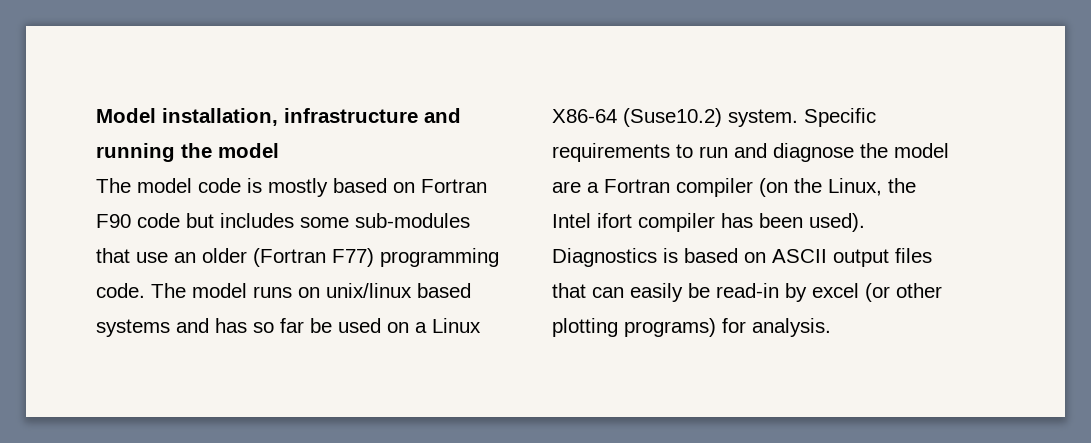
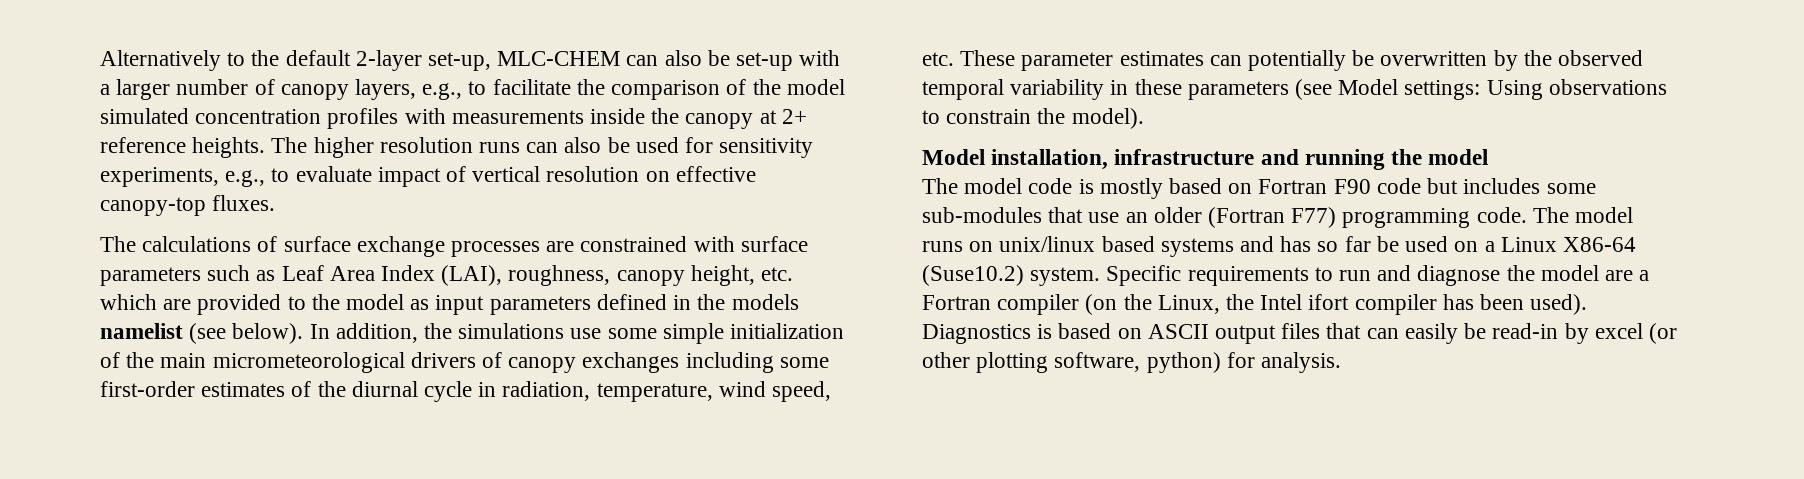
(96, 115) none -> [100,50,841,71] [100,79,845,100] [100,108,807,129] [100,137,814,158] [100,166,756,187] [100,195,276,216] [100,236,808,257] [100,265,794,286] [100,294,799,315] [100,323,845,344] [100,352,829,373] [100,381,832,402] [922,50,1644,71] [922,79,1667,100] [922,108,1144,129] Alternatively to the default 2-layer set-up, MLC-CHEM can also be set-up with a larger number of canopy layers, e.g., to facilitate the comparison of the model simulated concentration profiles with measurements inside the canopy at 2+ reference heights. The higher resolution runs can also be used for sensitivity experiments, e.g., to evaluate impact of vertical resolution on effective canopy-top fluxes. // The calculations of surface exchange processes are constrained with surface parameters such as Leaf Area Index (LAI), roughness, canopy height, etc. which are provided to the model as input parameters defined in the models namelist (see below). In addition, the simulations use some simple initialization of the main micrometeorological drivers of canopy exchanges including some first-order estimates of the diurnal cycle in radiation, temperature, wind speed, etc. These parameter estimates can potentially be overwritten by the observed temporal variability in these parameters (see Model settings: Using observations to constrain the model). //
[624,318,716,337] programs) -> [1054,352,1221,373] software, python)

